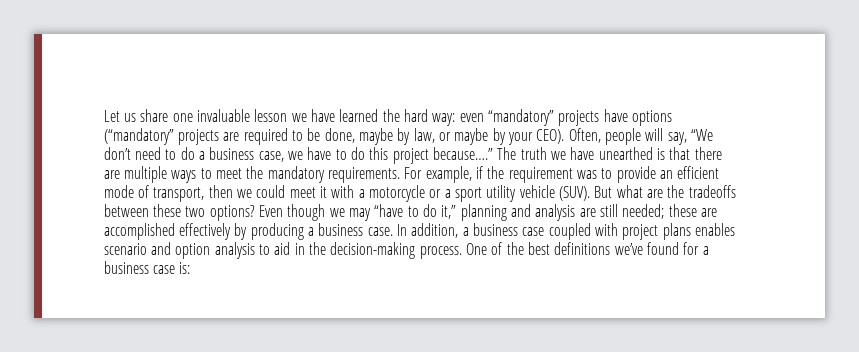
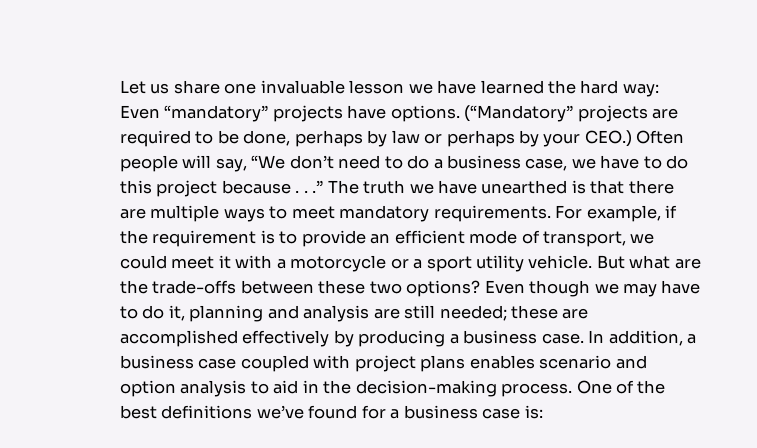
[459,113,484,122] even -> [119,105,160,119] Even
[631,110,672,126] [103,128,174,145] options (“mandatory” -> [390,105,574,122] options. (“Mandatory”
[359,128,601,145] maybe by law, or maybe by your CEO). Often, -> [294,130,685,147] perhaps by law or perhaps by your CEO.) Often
[432,147,493,160] because….” -> [221,180,324,194] because . . .”
[246,166,264,179] the -> (335, 212) none
[576,170,597,179] was -> [260,230,275,244] is
[208,185,233,198] then -> (626, 239) none
[519,185,590,201] vehicle (SUV). -> [528,255,593,269] vehicle.
[688,185,736,198] tradeoffs -> [152,280,237,294] trade-offs
[374,204,457,219] “have to do it,” -> [661,280,701,294] [119,305,185,321] have to do it,

